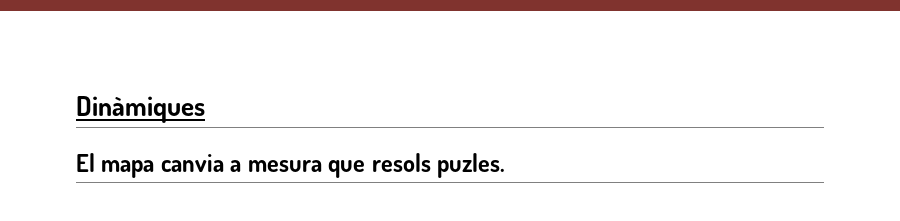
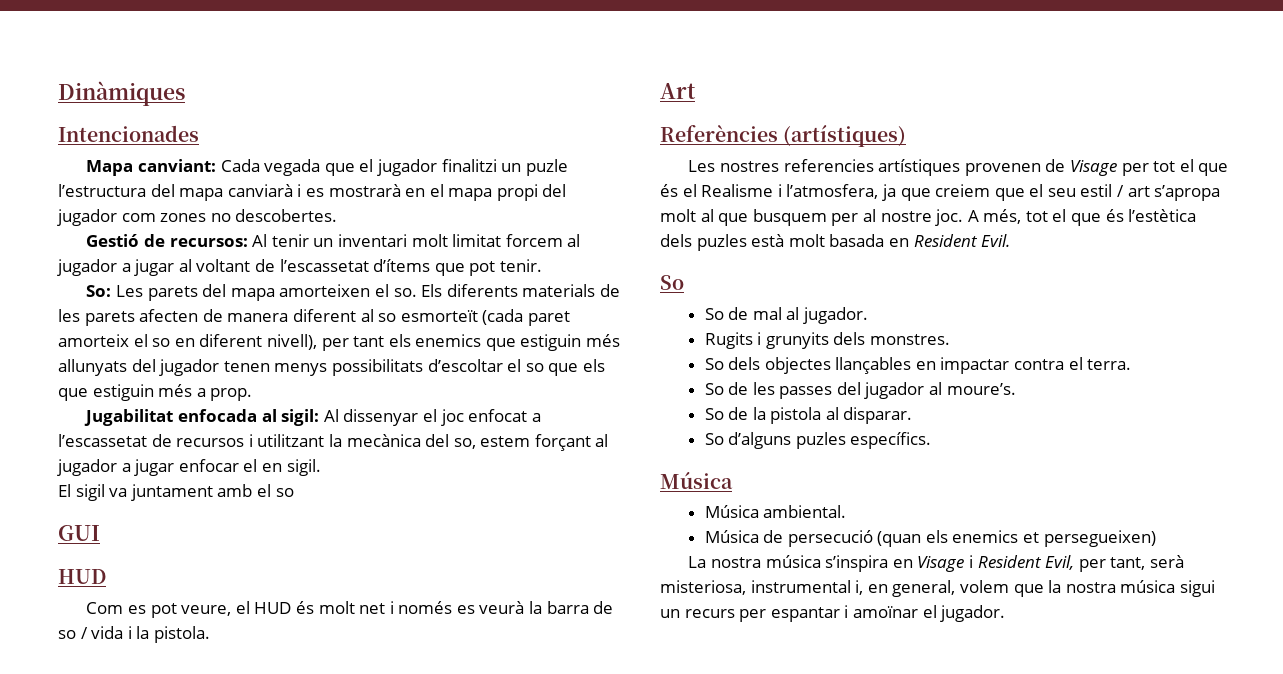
[76,153,506,178] El mapa canvia a mesura que resols puzles. -> [58,125,199,142] [86,159,568,176] [58,184,567,201] [57,209,338,226] [86,234,581,247] [57,259,542,276] [86,284,620,301] [58,309,570,326] [58,334,621,351] [58,359,605,376] [58,384,253,401] [84,409,541,426] [58,434,609,451] [57,459,321,476] [58,484,294,501] [58,525,100,541] [58,569,106,584] [86,601,614,618] [58,626,210,643] [660,83,696,99] [660,125,907,147] [688,159,1229,176] [660,184,1221,201] [660,209,1197,226] [660,234,1011,251] [660,275,684,290] [704,307,868,324] [704,332,950,349] [704,357,1132,374] [704,382,1016,399] [704,407,913,424] [704,432,932,449] [660,471,733,489] [704,505,847,518] [704,530,1156,547] [688,555,1184,572] [660,580,1215,597] [660,605,1006,622] Intencionades // Mapa canviant: Cada vegada que el jugador finalitzi un puzle l’estructura del mapa canviarà i es mostrarà en el mapa propi del jugador com zones no descobertes. // Gestió de recursos: Al tenir un inventari molt limitat forcem al jugador a jugar al voltant de l’escassetat d’ítems que pot tenir. // So: Les parets del mapa amorteixen el so. Els diferents materials de les parets afecten de manera diferent al so esmorteït (cada paret amorteix el so en diferent nivell), per tant els enemics que estiguin més allunyats del jugador tenen menys possibilitats d’escoltar el so que els que estiguin més a prop. // Jugabilitat enfocada al sigil: Al dissenyar el joc enfocat a l’escassetat de recursos i utilitzant la mecànica del so, estem forçant al jugador a jugar enfocar el en sigil. // El sigil va juntament amb el so // GUI // HUD // Com es pot veure, el HUD és molt net i només es veurà la barra de so / vida i la pistola. // Art // Referències (artístiques) // Les nostres referencies artístiques provenen de Visage per tot el que és el Realisme i l’atmosfera, ja que creiem que el seu estil / art s’apropa molt al que busquem per al nostre joc. A més, tot el que és l’estètica dels puzles està molt basada en Resident Evil. // So // So de mal al jugador. // Rugits i grunyits dels monstres. // So dels objectes llançables en impactar contra el terra. // So de les passes del jugador al moure’s. // So de la pistola al disparar. // So d’alguns puzles específics. // Música // Música ambiental. // Música de persecució (quan els enemics et persegueixen) // La nostra música s’inspira en Visage i Resident Evil, per tant, serà misteriosa, instrumental i, en general, volem que la nostra música sigui un recurs per espantar i amoïnar el jugador.

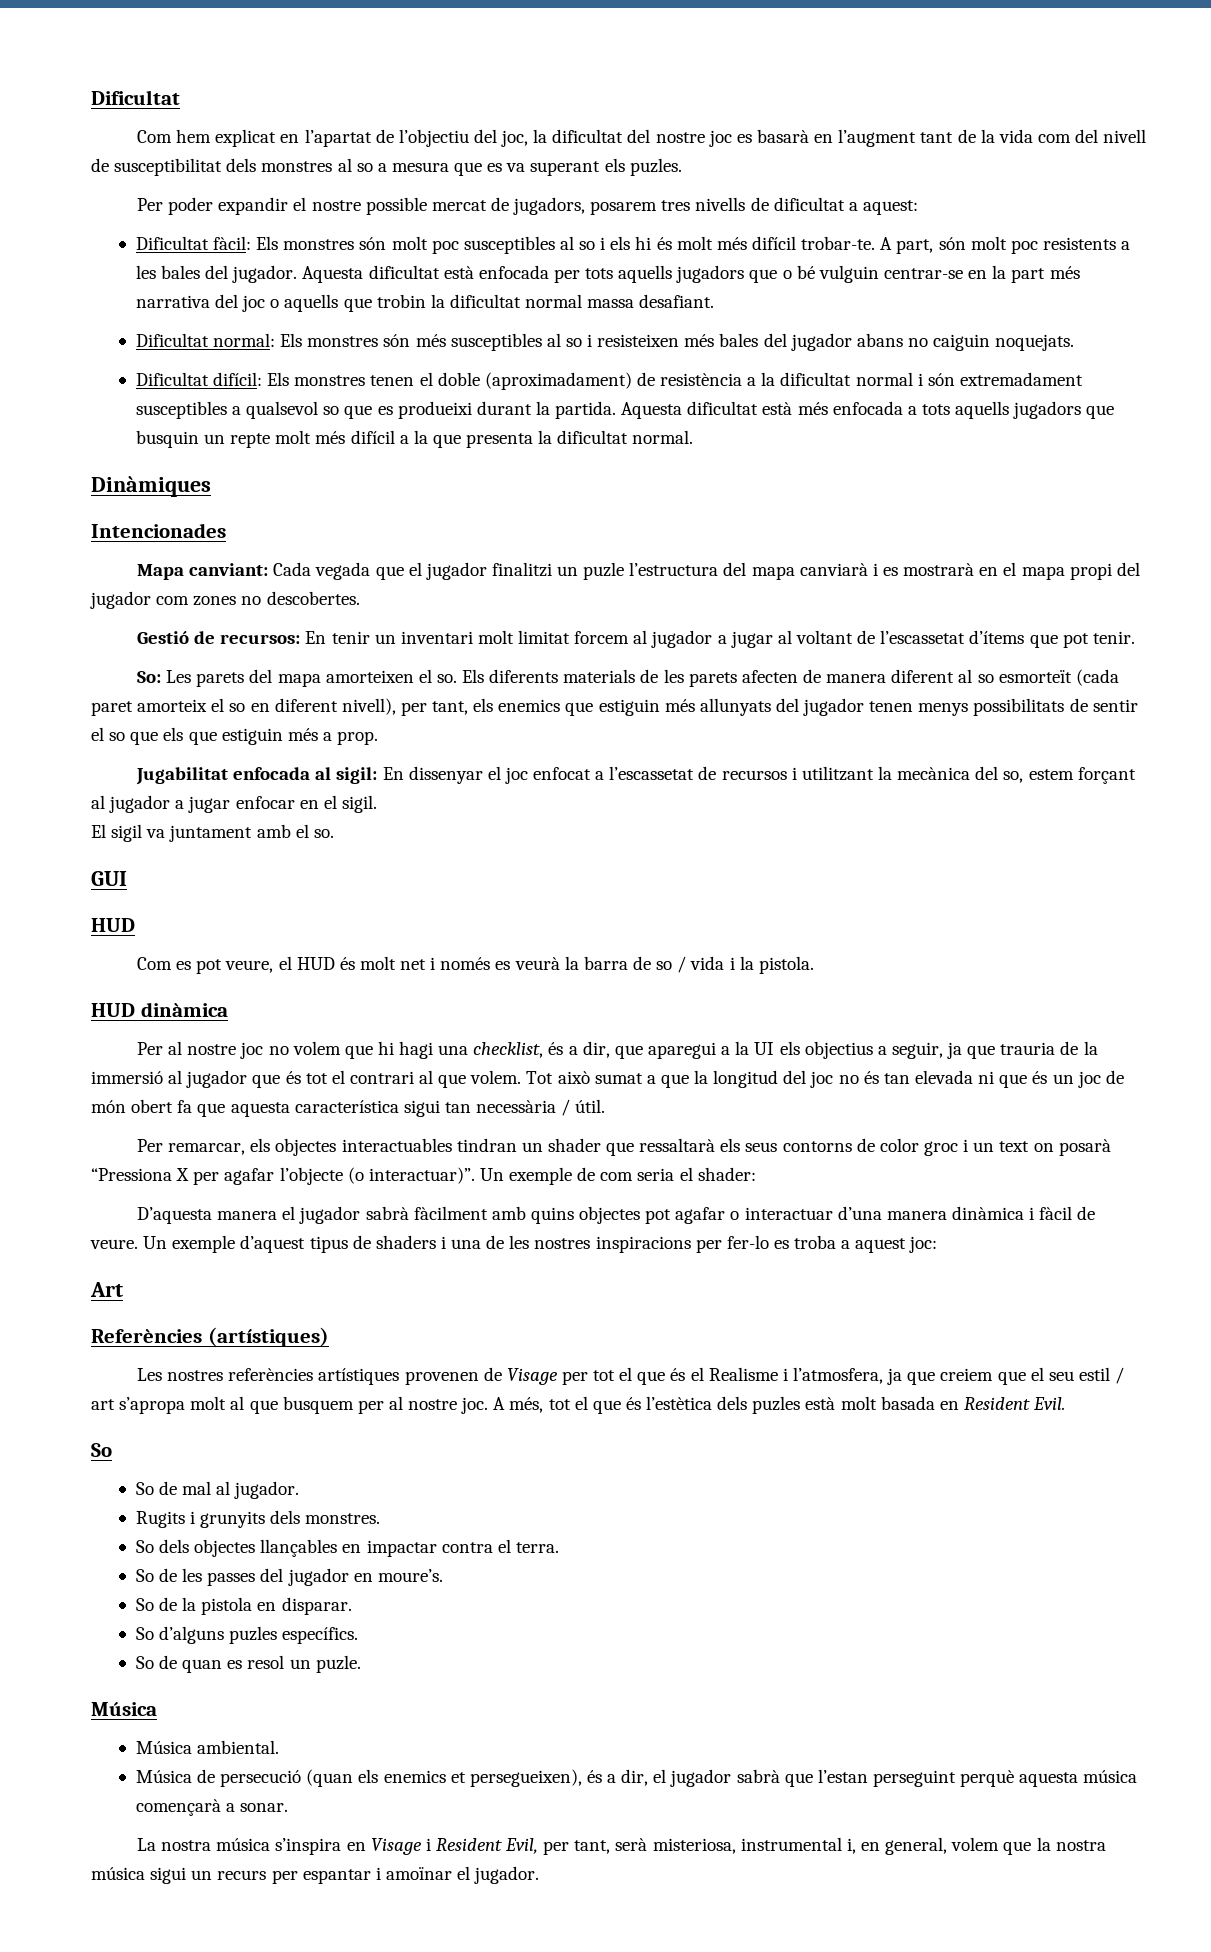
(58, 93) none -> [91,90,180,105] [137,129,1147,147] [91,158,682,176] [137,197,918,215] [135,236,1131,254] [135,265,1080,283] [135,294,715,312] [135,333,1075,351] [135,372,1083,390] [135,401,1115,419] [135,430,694,448] Dificultat // Com hem explicat en l’apartat de l’objectiu del joc, la dificultat del nostre joc es basarà en l’augment tant de la vida com del nivell de susceptibilitat dels monstres al so a mesura que es va superant els puzles. // Per poder expandir el nostre possible mercat de jugadors, posarem tres nivells de dificultat a aquest: // Dificultat fàcil: Els monstres són molt poc susceptibles al so i els hi és molt més difícil trobar-te. A part, són molt poc resistents a les bales del jugador. Aquesta dificultat està enfocada per tots aquells jugadors que o bé vulguin centrar-se en la part més narrativa del joc o aquells que trobin la dificultat normal massa desafiant. // Dificultat normal: Els monstres són més susceptibles al so i resisteixen més bales del jugador abans no caiguin noquejats. // Dificultat difícil: Els monstres tenen el doble (aproximadament) de resistència a la dificultat normal i són extremadament susceptibles a qualsevol so que es produeixi durant la partida. Aquesta dificultat està més enfocada a tots aquells jugadors que busquin un repte molt més difícil a la que presenta la dificultat normal. //
[252,234,268,247] Al -> [305,631,327,644] En
[353,336,385,347] tant -> [432,701,469,715] tant,
[427,359,503,372] d’escoltar -> [1069,698,1138,712] de sentir
[323,409,339,422] Al -> [382,767,404,780] En
[243,459,282,472] el en -> [299,795,337,809] en el
[275,488,294,497] so -> [313,829,334,838] so.
(210, 634) none -> [91,1002,228,1017] [137,1041,1098,1059] [91,1070,1124,1088] [91,1099,606,1117] [137,1138,1111,1156] [91,1167,756,1185] [137,1206,1096,1224] [90,1235,938,1253] // HUD dinàmica // Per al nostre joc no volem que hi hagi una checklist, és a dir, que aparegui a la UI els objectius a seguir, ja que trauria de la immersió al jugador que és tot el contrari al que volem. Tot això sumat a que la longitud del joc no és tan elevada ni que és un joc de món obert fa que aquesta característica sigui tan necessària / útil. // Per remarcar, els objectes interactuables tindran un shader que ressaltarà els seus contorns de color groc i un text on posarà “Pressiona X per agafar l’objecte (o interactuar)”. Un exemple de com seria el shader: // D’aquesta manera el jugador sabrà fàcilment amb quins objectes pot agafar o interactuar d’una manera dinàmica i fàcil de veure. Un exemple d’aquest tipus de shaders i una de les nostres inspiracions per fer-lo es troba a aquest joc:
[783,159,874,172] referencies -> [228,1368,314,1381] referències
[929,382,943,395] al -> [353,1573,373,1582] en
[825,407,839,420] al -> [257,1602,277,1611] en
(932, 440) none -> [135,1655,361,1673] // So de quan es resol un puzle.
[1043,530,1156,547] persegueixen) -> [469,1769,1138,1787] [135,1799,289,1816] persegueixen), és a dir, el jugador sabrà que l’estan perseguint perquè aquesta música començarà a sonar.

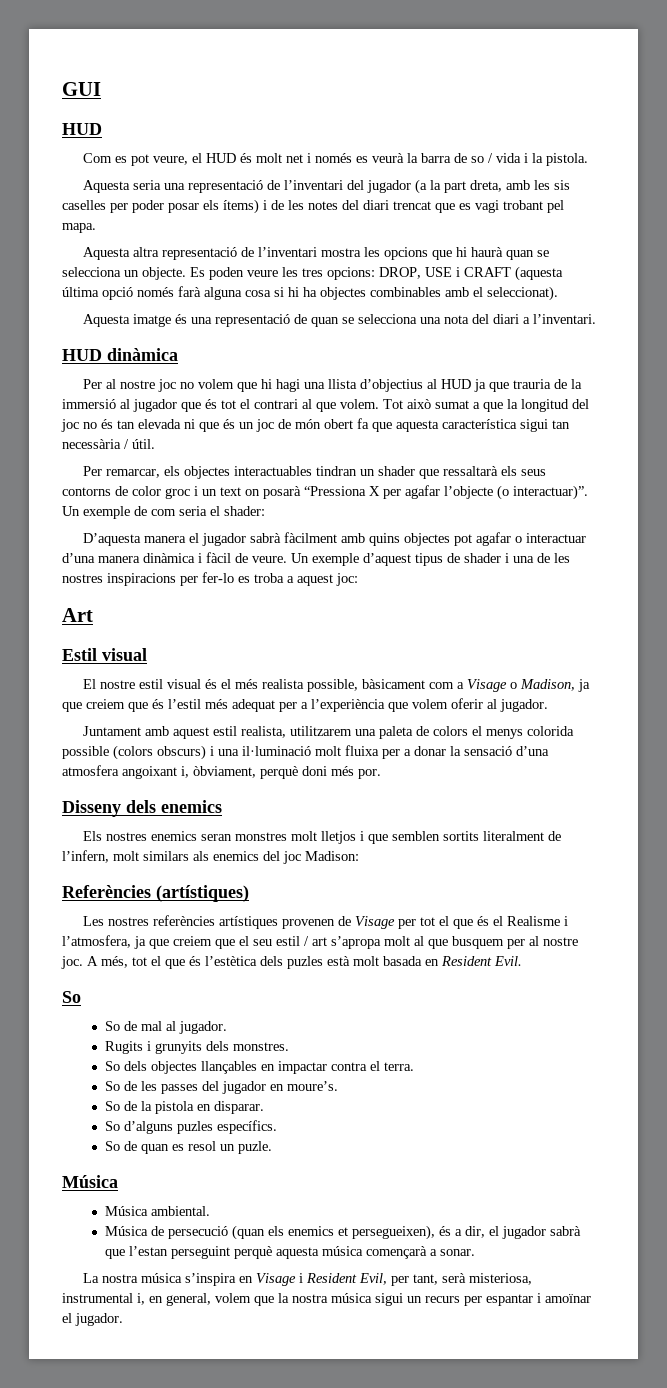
[91,90,180,105] [137,129,1147,147] [91,158,682,176] [137,197,918,215] [135,236,1131,254] [135,265,1080,283] [135,294,715,312] [135,333,1075,351] [135,372,1083,390] [135,401,1115,419] [135,430,694,448] [91,476,211,497] [91,523,226,538] [137,562,1140,580] [90,591,360,609] [137,630,1135,648] [137,669,1119,687] [91,698,1138,716] [91,727,379,745] [136,766,1136,785] [91,795,377,813] [91,824,334,842] Dificultat // Com hem explicat en l’apartat de l’objectiu del joc, la dificultat del nostre joc es basarà en l’augment tant de la vida com del nivell de susceptibilitat dels monstres al so a mesura que es va superant els puzles. // Per poder expandir el nostre possible mercat de jugadors, posarem tres nivells de dificultat a aquest: // Dificultat fàcil: Els monstres són molt poc susceptibles al so i els hi és molt més difícil trobar-te. A part, són molt poc resistents a les bales del jugador. Aquesta dificultat està enfocada per tots aquells jugadors que o bé vulguin centrar-se en la part més narrativa del joc o aquells que trobin la dificultat normal massa desafiant. // Dificultat normal: Els monstres són més susceptibles al so i resisteixen més bales del jugador abans no caiguin noquejats. // Dificultat difícil: Els monstres tenen el doble (aproximadament) de resistència a la dificultat normal i són extremadament susceptibles a qualsevol so que es produeixi durant la partida. Aquesta dificultat està més enfocada a tots aquells jugadors que busquin un repte molt més difícil a la que presenta la dificultat normal. // Dinàmiques // Intencionades // Mapa canviant: Cada vegada que el jugador finalitzi un puzle l’estructura del mapa canviarà i es mostrarà en el mapa propi del jugador com zones no descobertes. // Gestió de recursos: En tenir un inventari molt limitat forcem al jugador a jugar al voltant de l’escassetat d’ítems que pot tenir. // So: Les parets del mapa amorteixen el so. Els diferents materials de les parets afecten de manera diferent al so esmorteït (cada paret amorteix el so en diferent nivell), per tant, els enemics que estiguin més allunyats del jugador tenen menys possibilitats de sentir el so que els que estiguin més a prop. // Jugabilitat enfocada al sigil: En dissenyar el joc enfocat a l’escassetat de recursos i utilitzant la mecànica del so, estem forçant al jugador a jugar enfocar en el sigil. // El sigil va juntament amb el so. // -> (62, 89) none
(814, 965) none -> [83,179,571,194] [62,199,564,214] [62,223,96,233] [83,247,550,260] [62,266,563,281] [62,286,558,301] [83,314,597,327] // Aquesta seria una representació de l’inventari del jugador (a la part dreta, amb les sis caselles per poder posar els ítems) i de les notes del diari trencat que es vagi trobant pel mapa. // Aquesta altra representació de l’inventari mostra les opcions que hi haurà quan se selecciona un objecte. Es poden veure les tres opcions: DROP, USE i CRAFT (aquesta última opció només farà alguna cosa si hi ha objectes combinables amb el seleccionat). // Aquesta imatge és una representació de quan se selecciona una nota del diari a l’inventari.
[473,1041,943,1059] checklist, és a dir, que aparegui a la UI els objectius a seguir, -> [328,379,472,392] llista d’objectius al HUD
[375,1235,436,1249] shaders -> [464,553,501,563] shader
(123, 1289) none -> [62,648,147,661] [83,679,591,692] [62,698,548,712] [83,726,575,739] [62,745,549,760] [62,765,381,779] [62,800,222,817] [83,831,562,844] [62,850,359,864] // Estil visual // El nostre estil visual és el més realista possible, bàsicament com a Visage o Madison, ja que creiem que és l’estil més adequat per a l’experiència que volem oferir al jugador. // Juntament amb aquest estil realista, utilitzarem una paleta de colors el menys colorida possible (colors obscurs) i una il·luminació molt fluixa per a donar la sensació d’una atmosfera angoixant i, òbviament, perquè doni més por. // Disseny dels enemics // Els nostres enemics seran monstres molt lletjos i que semblen sortits literalment de l’infern, molt similars als enemics del joc Madison:

